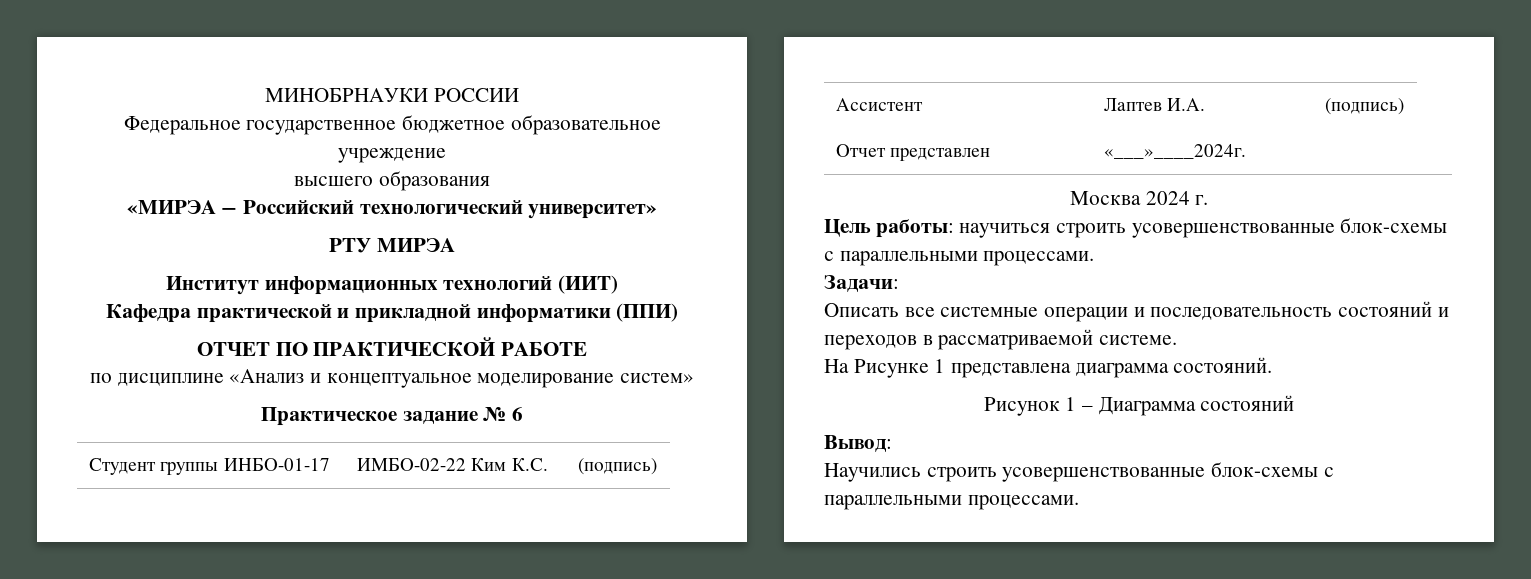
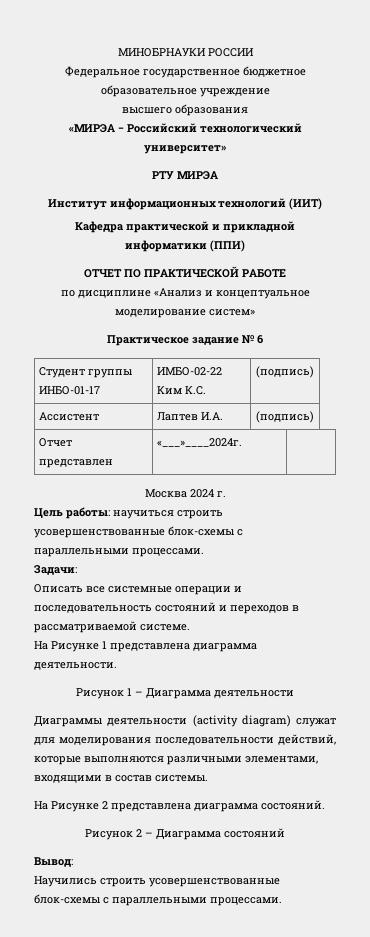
(1169, 370) none -> [34,662,117,670] [76,688,294,699] [34,715,336,727] [34,734,336,746] [34,756,318,765] [34,775,208,783] [34,801,258,812] деятельности. // Рисунок 1 – Диаграмма деятельности // Диаграммы деятельности (activity diagram) служат для моделирования последовательности действий, которые выполняются различными элементами, входящими в состав системы. // На Рисунке 2 представлена диаграмма
[1065,397,1077,411] 1 -> [136,829,142,837] 2

